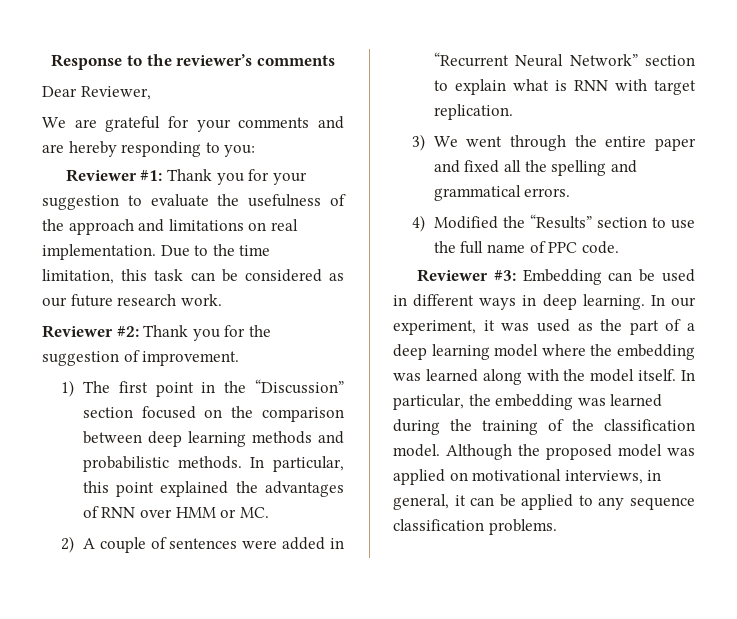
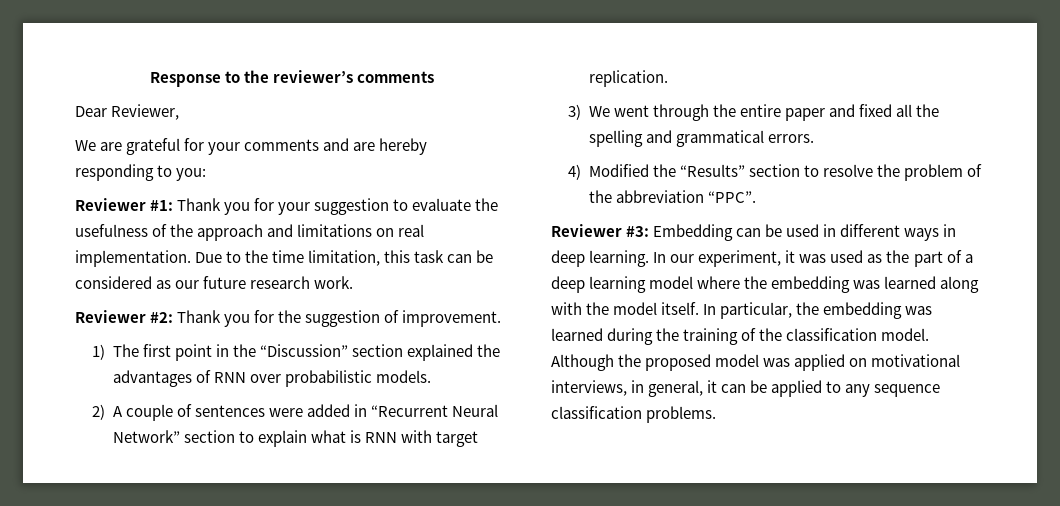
[141,406,344,422] [82,431,344,447] [82,456,344,472] [82,481,155,497] focused on the comparison between deep learning methods and probabilistic methods. In particular, this point -> (403, 350) none
[175,507,269,518] HMM or MC. -> [284,370,431,387] probabilistic models.
[671,220,695,229] [433,241,619,254] use the full name of PPC code. -> [822,164,983,181] [588,190,756,203] resolve the problem of the abbreviation “PPC”.

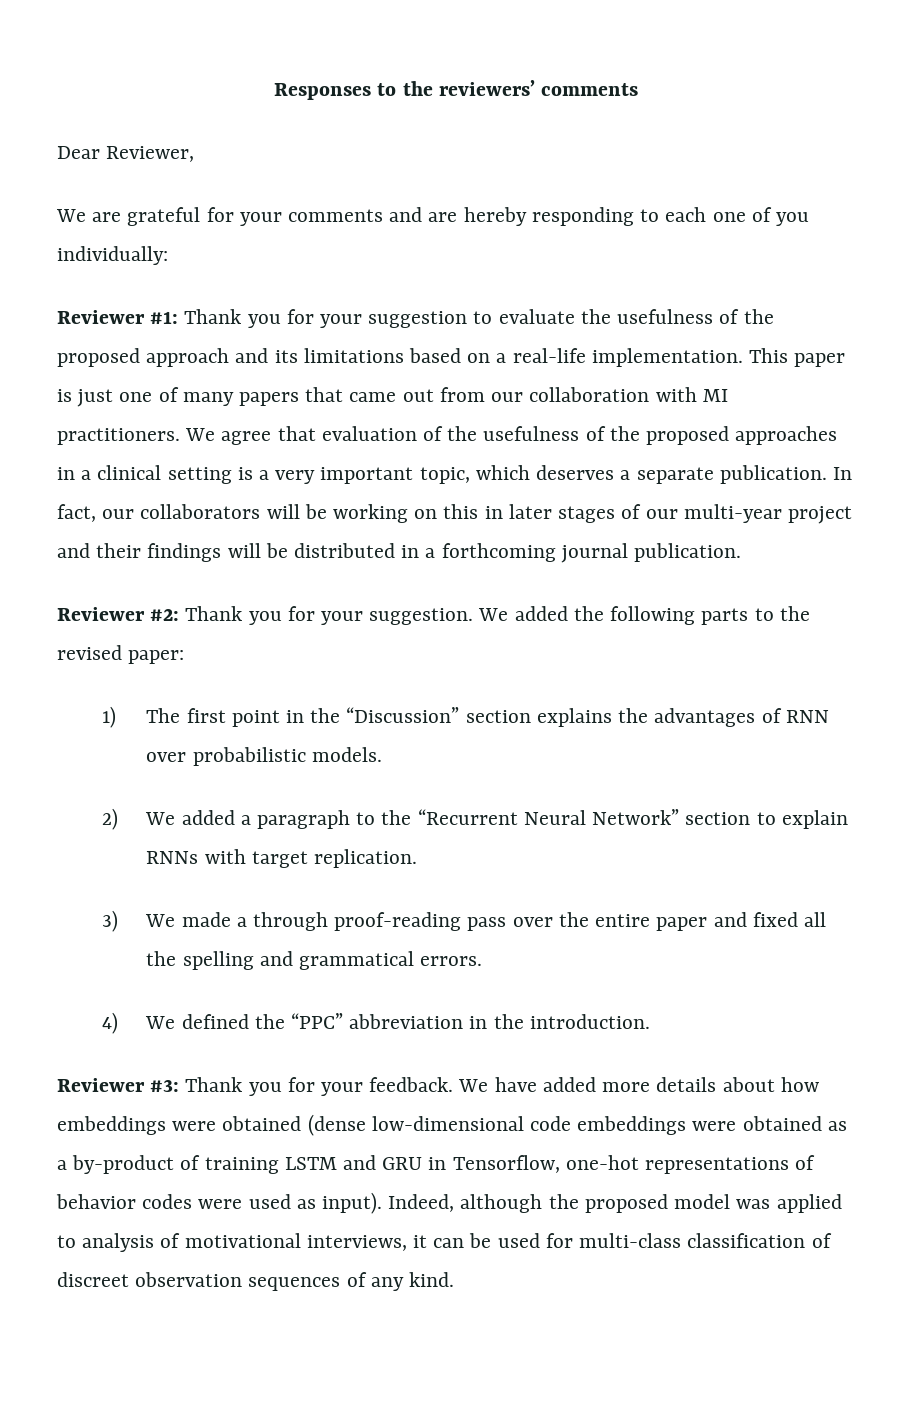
[149,70,354,87] Response to the reviewer’s -> [274,80,535,100] Responses to the reviewers’
[176,168,207,181] you: -> [665,207,809,226] [57,246,168,265] each one of you individually:
(194, 230) none -> [57,348,140,367] proposed
[297,224,425,237] [75,250,494,267] [75,276,354,289] limitations on real implementation. Due to the time limitation, this task can be considered as our future research work. -> [274,348,846,367] [57,387,728,407] [57,426,838,445] [57,465,852,484] [57,504,852,524] [57,543,742,563] its limitations based on a real-life implementation. This paper is just one of many papers that came out from our collaboration with MI practitioners. We agree that evaluation of the usefulness of the proposed approaches in a clinical setting is a very important topic, which deserves a separate publication. In fact, our collaborators will be working on this in later stages of our multi-year project and their findings will be distributed in a forthcoming journal publication.
[278,310,502,327] the suggestion of improvement. -> [321,606,810,625] [57,645,185,664] your suggestion. We added the following parts to the revised paper:
[407,344,474,361] explained -> [536,708,612,727] explains
[112,404,367,421] A couple of sentences were added in -> [145,810,412,829] We added a paragraph to the
[310,430,397,443] what is RNN -> [146,851,199,864] RNNs
[613,104,709,121] went through -> [181,912,553,931] made a through proof-reading pass over
[588,164,983,181] [588,190,756,203] [551,224,957,241] [551,250,973,267] [551,276,980,293] [551,302,933,319] [551,328,930,345] [551,354,614,371] Modified the “Results” section to resolve the problem of the abbreviation “PPC”. // Reviewer #3: Embedding can be used in different ways in deep learning. In our experiment, it was used as the part of a deep learning model where the embedding was learned along with the model itself. In particular, the embedding was learned during the training of the classification model. Although -> [145,1013,650,1029] [57,1077,819,1096] [57,1114,847,1136] [57,1155,816,1174] [56,1192,543,1214] We defined the “PPC” abbreviation in the introduction. // Reviewer #3: Thank you for your feedback. We have added more details about how embeddings were obtained (dense low-dimensional code embeddings were obtained as a by-product of training LSTM and GRU in Tensorflow, one-hot representations of behavior codes were used as input). Indeed, although
[849,354,961,367] [551,380,941,397] [551,406,717,423] on motivational interviews, in general, it can be applied to any sequence classification problems. -> [57,1233,832,1252] [57,1272,455,1291] to analysis of motivational interviews, it can be used for multi-class classification of discreet observation sequences of any kind.

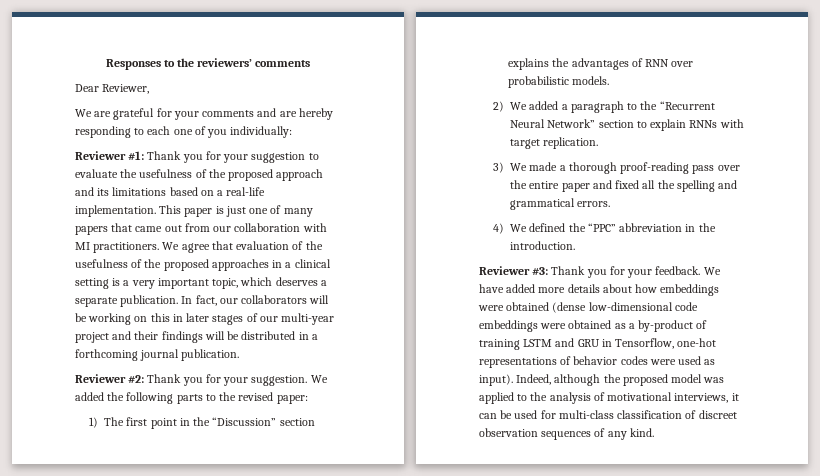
[253,912,329,931] through -> [568,162,617,174] thorough
(76, 1241) none -> [530,392,548,401] the

